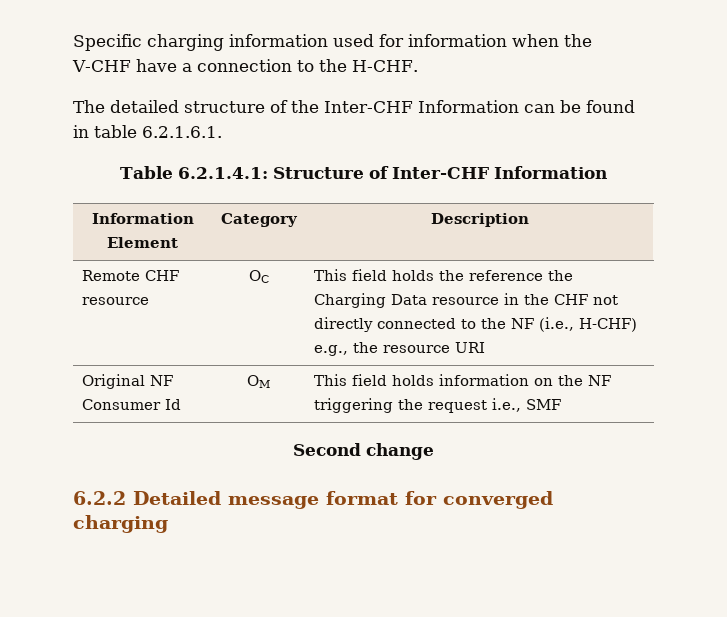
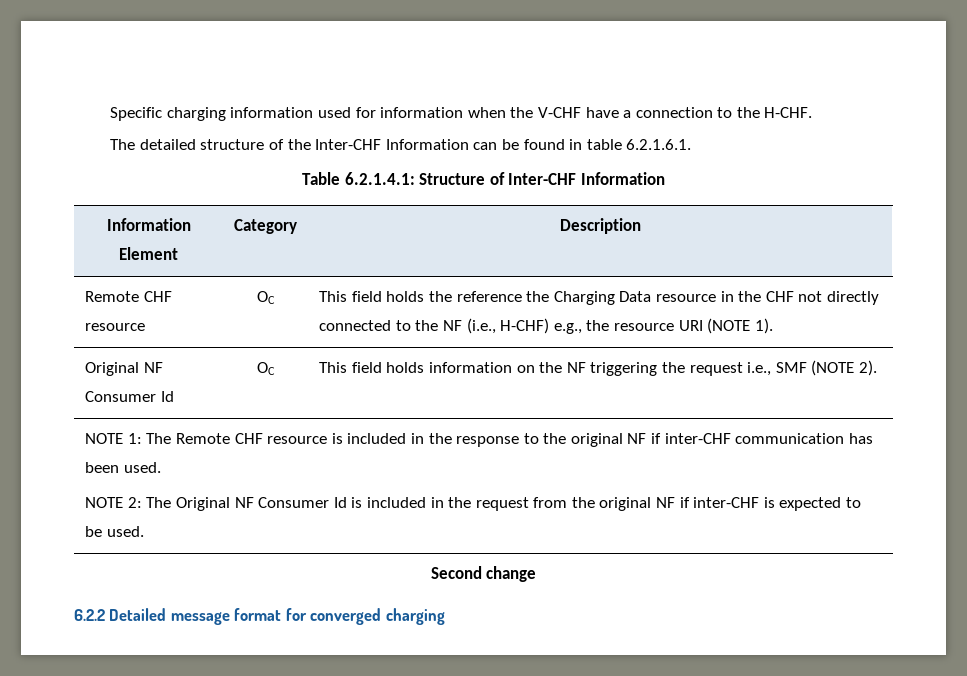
(485, 347) none -> [707,318,773,334] (NOTE 1).
[247,375,270,388] OM -> [257,362,275,375] OC
(561, 404) none -> [811,360,877,376] [85,433,873,447] [85,462,161,473] [85,497,862,511] [85,526,144,537] (NOTE 2). // NOTE 1: The Remote CHF resource is included in the response to the original NF if inter-CHF communication has been used. // NOTE 2: The Original NF Consumer Id is included in the request from the original NF if inter-CHF is expected to be used.

